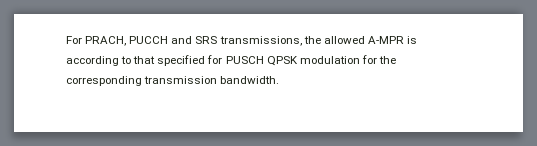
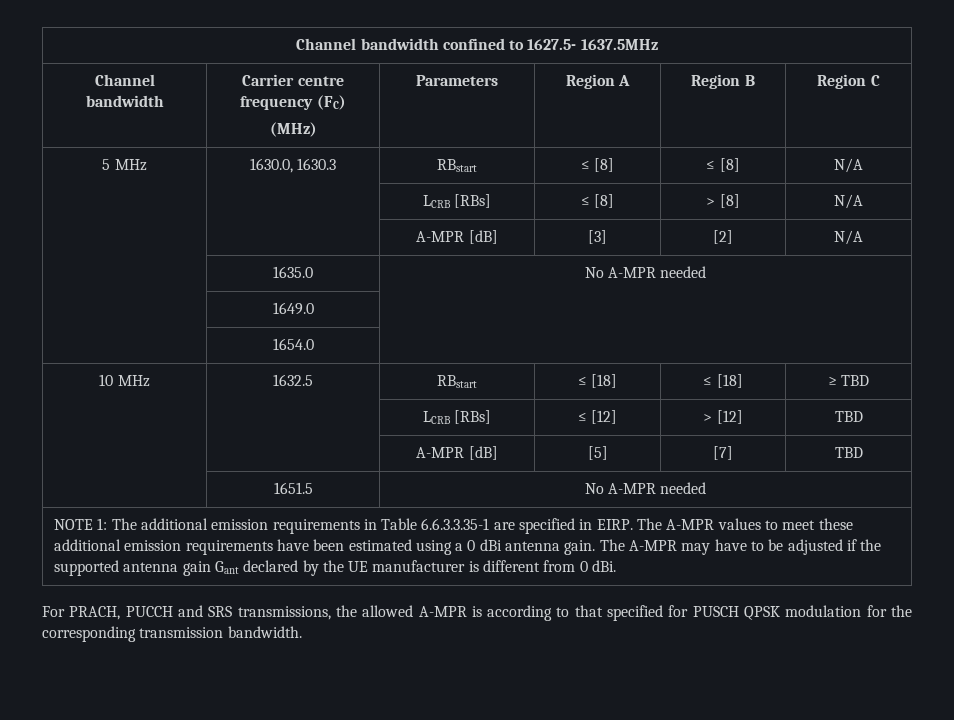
(66, 40) none -> [296,38,658,50] [94,74,155,86] [85,95,164,107] [242,74,344,86] [240,95,346,110] [269,122,317,137] [416,75,498,86] [565,74,631,89] [691,74,755,89] [817,74,880,89] [102,159,147,171] [249,158,337,173] [437,159,477,172] [580,158,615,172] [706,158,740,172] [834,158,863,173] [422,194,492,208] [580,194,615,208] [706,194,740,208] [834,194,863,209] [416,230,498,244] [588,230,607,244] [713,230,733,244] [834,230,863,245] [273,266,313,278] [584,266,707,278] [272,302,314,315] [272,338,314,350] [99,374,150,387] [273,374,313,386] [437,375,477,388] [577,374,618,388] [703,374,743,388] [827,375,870,386] [422,410,492,424] [577,410,618,424] [703,410,743,424] [834,411,863,422] [416,446,498,460] [587,446,608,460] [713,446,733,460] [834,447,863,458] [273,482,313,494] [584,482,707,494] [53,518,853,534] [53,539,882,555] [53,560,617,576] Channel bandwidth confined to 1627.5- 1637.5MHz // Channel bandwidth | Carrier centre frequency (FC) // (MHz) | Parameters | Region A | Region B | Region C // 5 MHz | 1630.0, 1630.3 | RBstart | ≤ [8] | ≤ [8] | N/A // | | LCRB [RBs] | ≤ [8] | > [8] | N/A // | | A-MPR [dB] | [3] | [2] | N/A // | 1635.0 | No A-MPR needed // | 1649.0 | // | 1654.0 | // 10 MHz | 1632.5 | RBstart | ≤ [18] | ≤ [18] | ≥ TBD // | | LCRB [RBs] | ≤ [12] | > [12] | TBD // | | A-MPR [dB] | [5] | [7] | TBD // | 1651.5 | No A-MPR needed // NOTE 1: The additional emission requirements in Table 6.6.3.3.35-1 are specified in EIRP. The A-MPR values to meet these additional emission requirements have been estimated using a 0 dBi antenna gain. The A-MPR may have to be adjusted if the supported antenna gain Gant declared by the UE manufacturer is different from 0 dBi. //

